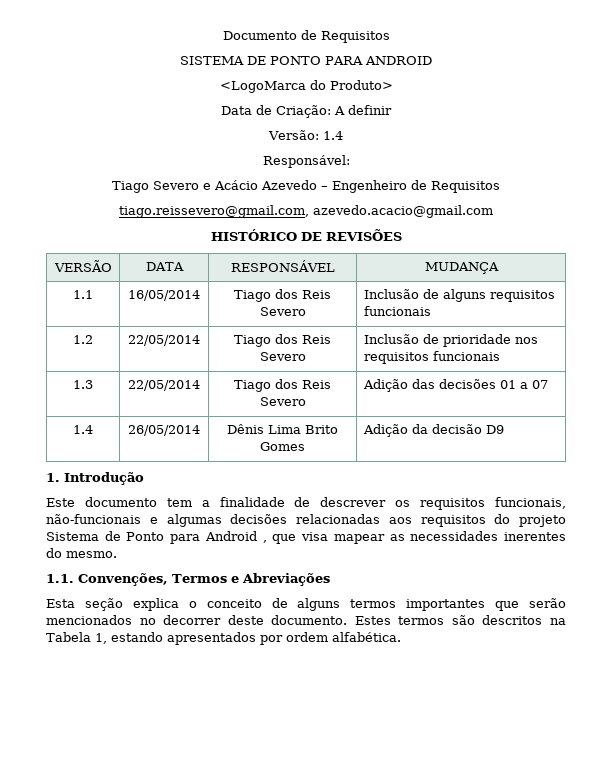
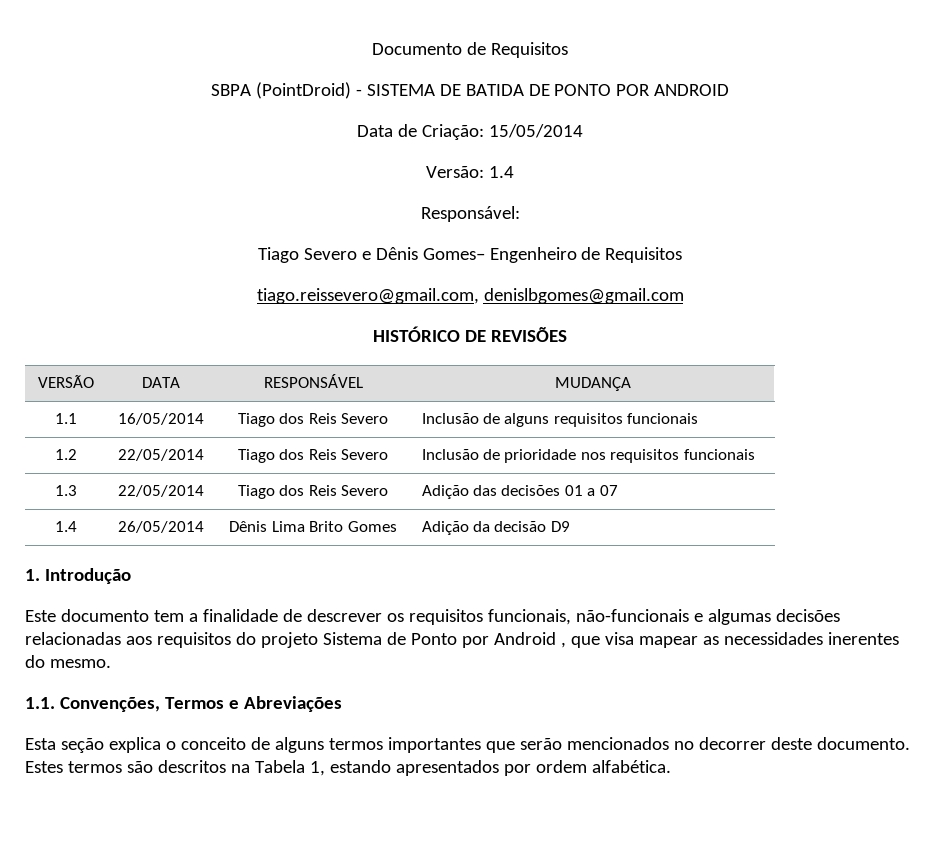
[180,56,432,65] [219,80,393,93] SISTEMA DE PONTO PARA ANDROID // <LogoMarca do Produto> -> [210,82,730,99] SBPA (PointDroid) - SISTEMA DE BATIDA DE PONTO POR ANDROID
[334,105,392,115] A definir -> [488,124,583,138] 15/05/2014
[214,180,328,190] Acácio Azevedo – -> [375,247,485,260] Dênis Gomes–
[313,205,493,218] azevedo.acacio@gmail.com -> [483,288,684,304] denislbgomes@gmail.com
[170,534,201,544] para -> [461,636,489,648] por

